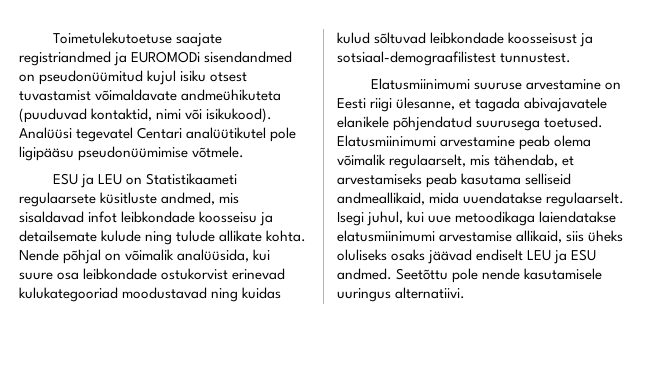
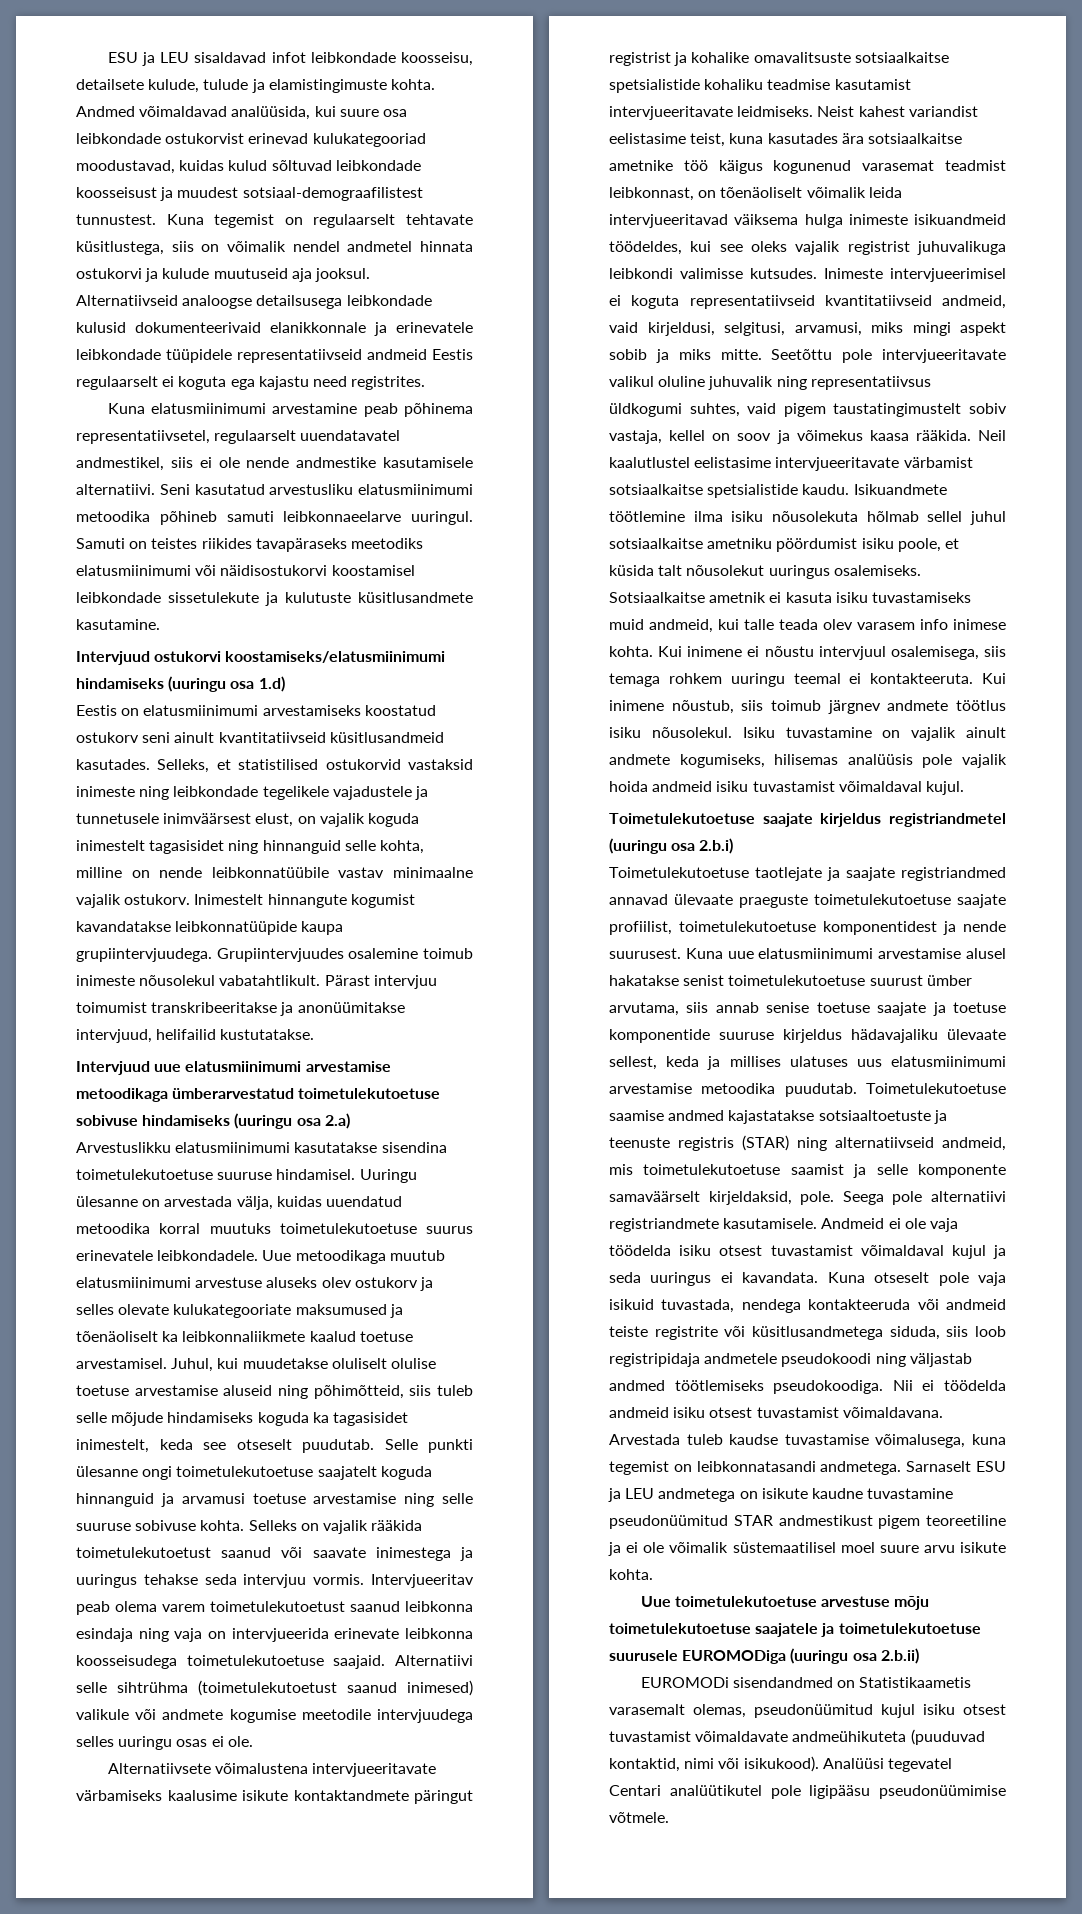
[53,32,223,47] [19,51,293,66] [19,74,35,82] Toimetulekutoetuse saajate registriandmed ja EUROMODi sisendandmed on -> [107,52,473,66] [76,79,435,93] [76,106,407,120] [76,133,426,147] [76,160,421,174] [76,187,423,201] [76,214,473,228] [76,241,473,255] [76,268,370,282] [76,295,432,309] [76,322,473,336] [76,349,473,363] [76,376,426,390] [107,403,473,417] [76,430,401,444] [76,457,473,471] [76,484,473,495] [76,511,473,525] [76,538,423,552] [76,565,415,576] [76,592,473,606] [76,619,160,630] [76,651,446,665] [76,676,285,692] [76,705,436,716] [76,732,444,743] [76,759,473,773] [76,786,428,800] [76,813,419,827] [76,840,424,854] [76,867,473,878] [76,894,415,908] [76,921,344,935] [76,948,473,962] [76,975,437,989] [76,1002,405,1016] [76,1029,315,1043] [76,1061,391,1075] [76,1088,441,1102] [76,1113,350,1129] [76,1142,447,1153] [76,1169,417,1183] [76,1196,402,1210] [76,1223,473,1234] [76,1250,445,1264] [76,1277,433,1291] [76,1304,403,1318] [76,1331,413,1342] [76,1358,436,1372] [76,1385,473,1399] [76,1412,408,1426] [76,1439,473,1453] [76,1466,432,1480] [76,1493,473,1507] [76,1520,423,1534] [76,1547,473,1561] [76,1574,475,1588] [76,1601,473,1615] [76,1628,473,1642] [76,1655,473,1669] [76,1680,473,1696] [76,1709,473,1723] [76,1736,253,1750] [107,1763,437,1777] [76,1790,473,1804] [609,52,949,66] [609,79,911,93] [609,106,978,120] [609,133,962,147] [609,160,1006,174] [609,187,902,201] [609,214,1006,228] [609,241,1006,255] [609,268,1006,282] [609,295,1006,309] [609,322,1006,336] [609,349,1006,363] [609,376,931,390] [609,403,1007,417] [609,430,1006,444] [609,457,973,471] [609,484,947,498] [609,511,1006,525] [609,538,959,552] [609,565,921,579] [609,592,971,603] [609,619,1006,633] [609,646,1006,660] [609,673,1006,687] [609,700,1006,714] [609,727,1006,741] [609,754,1007,768] [609,781,964,795] [609,813,1006,827] [609,838,734,854] [609,867,1006,881] [609,894,1006,908] [609,921,1006,935] [609,948,1006,959] [609,975,972,986] [609,1002,1006,1016] [609,1029,1006,1043] [609,1056,1006,1070] [609,1083,1006,1097] [609,1110,947,1124] [609,1135,1006,1151] [609,1164,1006,1178] [609,1191,1006,1205] [609,1218,958,1232] [609,1245,1006,1259] [609,1272,1006,1286] [609,1299,1006,1313] [609,1326,1006,1340] [609,1353,972,1367] [609,1380,1006,1394] [609,1407,943,1418] [609,1434,1006,1448] [609,1461,1006,1475] [608,1488,954,1502] [609,1515,1006,1529] [608,1542,1006,1556] [609,1569,653,1580] [640,1596,930,1610] [609,1623,981,1637] [609,1648,919,1664] [640,1677,972,1688] [609,1704,746,1718] ESU ja LEU sisaldavad infot leibkondade koosseisu, detailsete kulude, tulude ja elamistingimuste kohta. Andmed võimaldavad analüüsida, kui suure osa leibkondade ostukorvist erinevad kulukategooriad moodustavad, kuidas kulud sõltuvad leibkondade koosseisust ja muudest sotsiaal-demograafilistest tunnustest. Kuna tegemist on regulaarselt tehtavate küsitlustega, siis on võimalik nendel andmetel hinnata ostukorvi ja kulude muutuseid aja jooksul. Alternatiivseid analoogse detailsusega leibkondade kulusid dokumenteerivaid elanikkonnale ja erinevatele leibkondade tüüpidele representatiivseid andmeid Eestis regulaarselt ei koguta ega kajastu need registrites. // Kuna elatusmiinimumi arvestamine peab põhinema representatiivsetel, regulaarselt uuendatavatel andmestikel, siis ei ole nende andmestike kasutamisele alternatiivi. Seni kasutatud arvestusliku elatusmiinimumi metoodika põhineb samuti leibkonnaeelarve uuringul. Samuti on teistes riikides tavapäraseks meetodiks elatusmiinimumi või näidisostukorvi koostamisel leibkondade sissetulekute ja kulutuste küsitlusandmete kasutamine. // Intervjuud ostukorvi koostamiseks/elatusmiinimumi hindamiseks (uuringu osa 1.d) // Eestis on elatusmiinimumi arvestamiseks koostatud ostukorv seni ainult kvantitatiivseid küsitlusandmeid kasutades. Selleks, et statistilised ostukorvid vastaksid inimeste ning leibkondade tegelikele vajadustele ja tunnetusele inimväärsest elust, on vajalik koguda inimestelt tagasisidet ning hinnanguid selle kohta, milline on nende leibkonnatüübile vastav minimaalne vajalik ostukorv. Inimestelt hinnangute kogumist kavandatakse leibkonnatüüpide kaupa grupiintervjuudega. Grupiintervjuudes osalemine toimub inimeste nõusolekul vabatahtlikult. Pärast intervjuu toimumist transkribeeritakse ja anonüümitakse intervjuud, helifailid kustutatakse. // Intervjuud uue elatusmiinimumi arvestamise metoodikaga ümberarvestatud toimetulekutoetuse sobivuse hindamiseks (uuringu osa 2.a) // Arvestuslikku elatusmiinimumi kasutatakse sisendina toimetulekutoetuse suuruse hindamisel. Uuringu ülesanne on arvestada välja, kuidas uuendatud metoodika korral muutuks toimetulekutoetuse suurus erinevatele leibkondadele. Uue metoodikaga muutub elatusmiinimumi arvestuse aluseks olev ostukorv ja selles olevate kulukategooriate maksumused ja tõenäoliselt ka leibkonnaliikmete kaalud toetuse arvestamisel. Juhul, kui muudetakse oluliselt olulise toetuse arvestamise aluseid ning põhimõtteid, siis tuleb selle mõjude hindamiseks koguda ka tagasisidet inimestelt, keda see otseselt puudutab. Selle punkti ülesanne ongi toimetulekutoetuse saajatelt koguda hinnanguid ja arvamusi toetuse arvestamise ning selle suuruse sobivuse kohta. Selleks on vajalik rääkida toimetulekutoetust saanud või saavate inimestega ja uuringus tehakse seda intervjuu vormis. Intervjueeritav peab olema varem toimetulekutoetust saanud leibkonna esindaja ning vaja on intervjueerida erinevate leibkonna koosseisudega toimetulekutoetuse saajaid. Alternatiivi selle sihtrühma (toimetulekutoetust saanud inimesed) valikule või andmete kogumise meetodile intervjuudega selles uuringu osas ei ole. // Alternatiivsete võimalustena intervjueeritavate värbamiseks kaalusime isikute kontaktandmete päringut registrist ja kohalike omavalitsuste sotsiaalkaitse spetsialistide kohaliku teadmise kasutamist intervjueeritavate leidmiseks. Neist kahest variandist eelistasime teist, kuna kasutades ära sotsiaalkaitse ametnike töö käigus kogunenud varasemat teadmist leibkonnast, on tõenäoliselt võimalik leida intervjueeritavad väiksema hulga inimeste isikuandmeid töödeldes, kui see oleks vajalik registrist juhuvalikuga leibkondi valimisse kutsudes. Inimeste intervjueerimisel ei koguta representatiivseid kvantitatiivseid andmeid, vaid kirjeldusi, selgitusi, arvamusi, miks mingi aspekt sobib ja miks mitte. Seetõttu pole intervjueeritavate valikul oluline juhuvalik ning representatiivsus üldkogumi suhtes, vaid pigem taustatingimustelt sobiv vastaja, kellel on soov ja võimekus kaasa rääkida. Neil kaalutlustel eelistasime intervjueeritavate värbamist sotsiaalkaitse spetsialistide kaudu. Isikuandmete töötlemine ilma isiku nõusolekuta hõlmab sellel juhul sotsiaalkaitse ametniku pöördumist isiku poole, et küsida talt nõusolekut uuringus osalemiseks. Sotsiaalkaitse ametnik ei kasuta isiku tuvastamiseks muid andmeid, kui talle teada olev varasem info inimese kohta. Kui inimene ei nõustu intervjuul osalemisega, siis temaga rohkem uuringu teemal ei kontakteeruta. Kui inimene nõustub, siis toimub järgnev andmete töötlus isiku nõusolekul. Isiku tuvastamine on vajalik ainult andmete kogumiseks, hilisemas analüüsis pole vajalik hoida andmeid isiku tuvastamist võimaldaval kujul. // Toimetulekutoetuse saajate kirjeldus registriandmetel (uuringu osa 2.b.i) // Toimetulekutoetuse taotlejate ja saajate registriandmed annavad ülevaate praeguste toimetulekutoetuse saajate profiilist, toimetulekutoetuse komponentidest ja nende suurusest. Kuna uue elatusmiinimumi arvestamise alusel hakatakse senist toimetulekutoetuse suurust ümber arvutama, siis annab senise toetuse saajate ja toetuse komponentide suuruse kirjeldus hädavajaliku ülevaate sellest, keda ja millises ulatuses uus elatusmiinimumi arvestamise metoodika puudutab. Toimetulekutoetuse saamise andmed kajastatakse sotsiaaltoetuste ja teenuste registris (STAR) ning alternatiivseid andmeid, mis toimetulekutoetuse saamist ja selle komponente samaväärselt kirjeldaksid, pole. Seega pole alternatiivi registriandmete kasutamisele. Andmeid ei ole vaja töödelda isiku otsest tuvastamist võimaldaval kujul ja seda uuringus ei kavandata. Kuna otseselt pole vaja isikuid tuvastada, nendega kontakteeruda või andmeid teiste registrite või küsitlusandmetega siduda, siis loob registripidaja andmetele pseudokoodi ning väljastab andmed töötlemiseks pseudokoodiga. Nii ei töödelda andmeid isiku otsest tuvastamist võimaldavana. Arvestada tuleb kaudse tuvastamise võimalusega, kuna tegemist on leibkonnatasandi andmetega. Sarnaselt ESU ja LEU andmetega on isikute kaudne tuvastamine pseudonüümitud STAR andmestikust pigem teoreetiline ja ei ole võimalik süstemaatilisel moel suure arvu isikute kohta. // Uue toimetulekutoetuse arvestuse mõju toimetulekutoetuse saajatele ja toimetulekutoetuse suurusele EUROMODiga (uuringu osa 2.b.ii) // EUROMODi sisendandmed on Statistikaametis varasemalt olemas,
[53,173,238,188] [19,192,240,207] [19,211,274,226] [19,230,307,245] [19,249,271,264] [19,268,286,280] [19,287,282,302] [337,32,594,47] [337,51,572,66] [371,78,622,90] [337,97,608,112] [337,116,604,131] [337,135,592,150] [337,154,575,169] [337,173,572,188] [337,192,625,207] [337,211,617,226] [337,230,624,243] [337,249,597,264] [337,268,603,283] [337,287,466,302] // ESU ja LEU on Statistikaameti regulaarsete küsitluste andmed, mis sisaldavad infot leibkondade koosseisu ja detailsemate kulude ning tulude allikate kohta. Nende põhjal on võimalik analüüsida, kui suure osa leibkondade ostukorvist erinevad kulukategooriad moodustavad ning kuidas kulud sõltuvad leibkondade koosseisust ja sotsiaal-demograafilistest tunnustest. // Elatusmiinimumi suuruse arvestamine on Eesti riigi ülesanne, et tagada abivajavatele elanikele põhjendatud suurusega toetused. Elatusmiinimumi arvestamine peab olema võimalik regulaarselt, mis tähendab, et arvestamiseks peab kasutama selliseid andmeallikaid, mida uuendatakse regulaarselt. Isegi juhul, kui uue metoodikaga laiendatakse elatusmiinimumi arvestamise allikaid, siis üheks oluliseks osaks jäävad endiselt LEU ja ESU andmed. Seetõttu pole nende kasutamisele uuringus alternatiivi. -> (669, 1817) none

